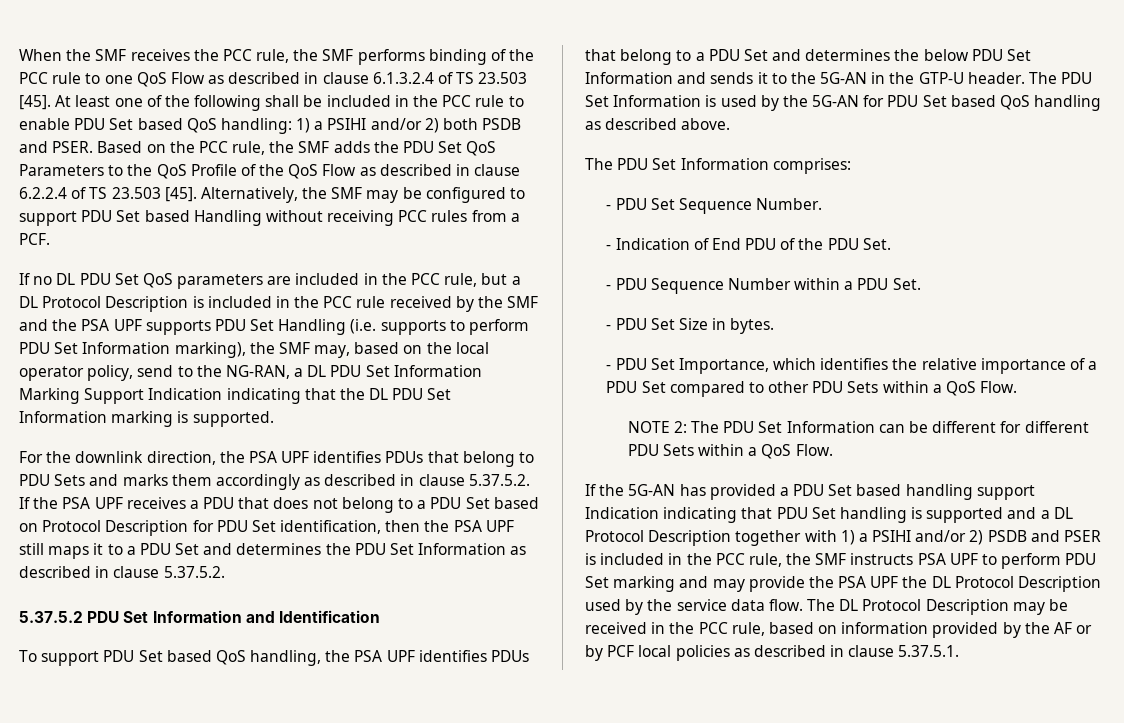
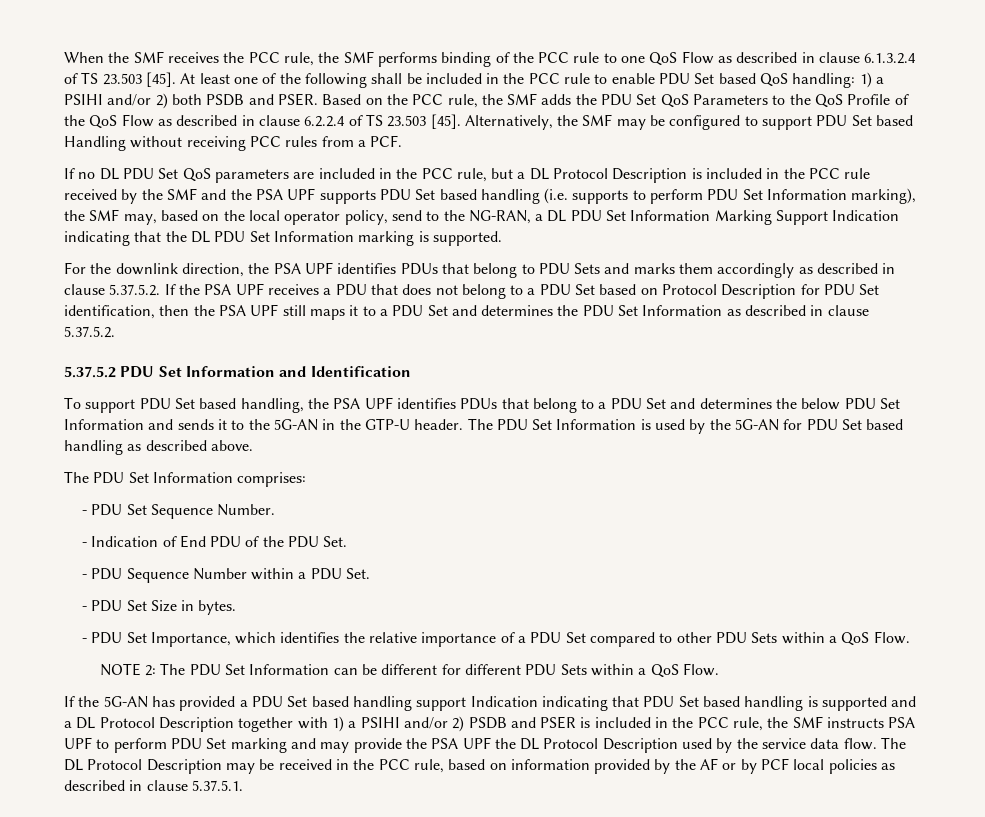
[278,319,347,335] Handling -> [439,189,540,204] based handling
[215,650,246,665] QoS -> (237, 403) none
[1000,95,1031,110] QoS -> (904, 424) none
(836, 513) none -> [703,696,741,707] based

